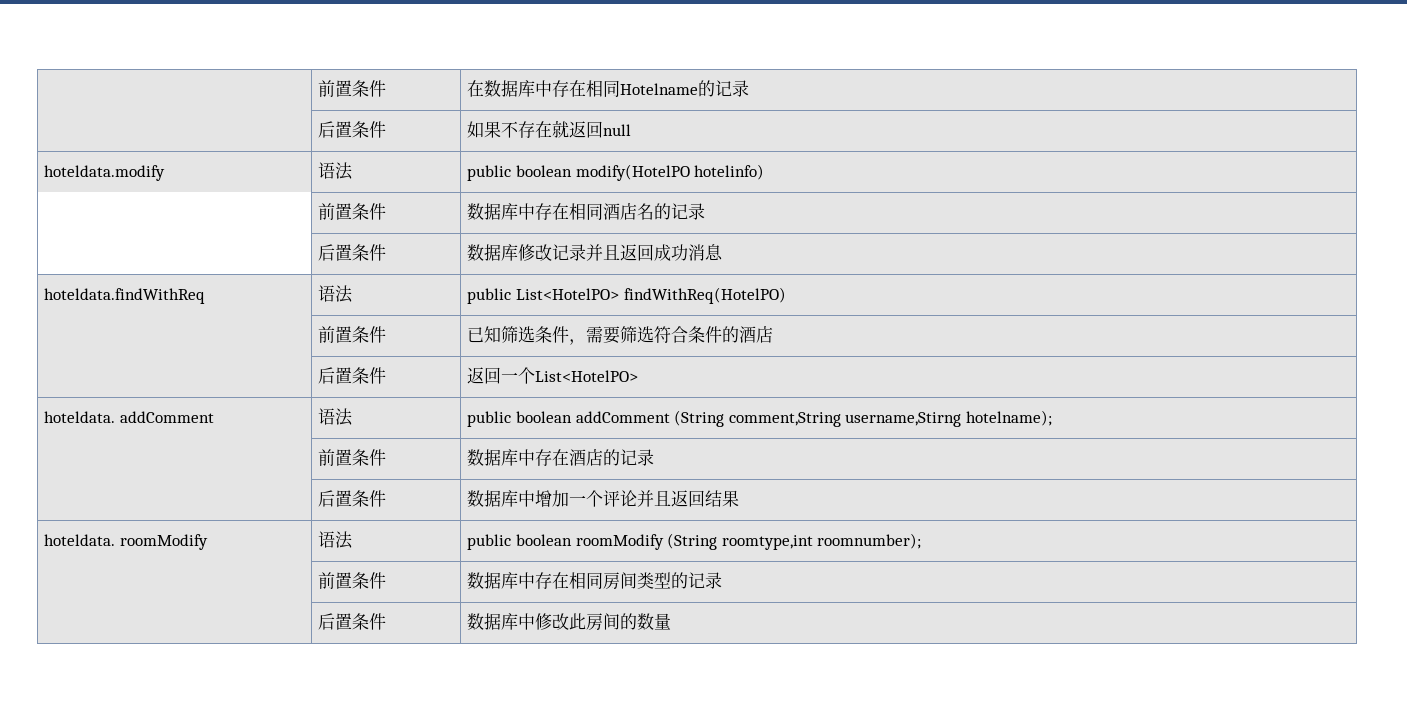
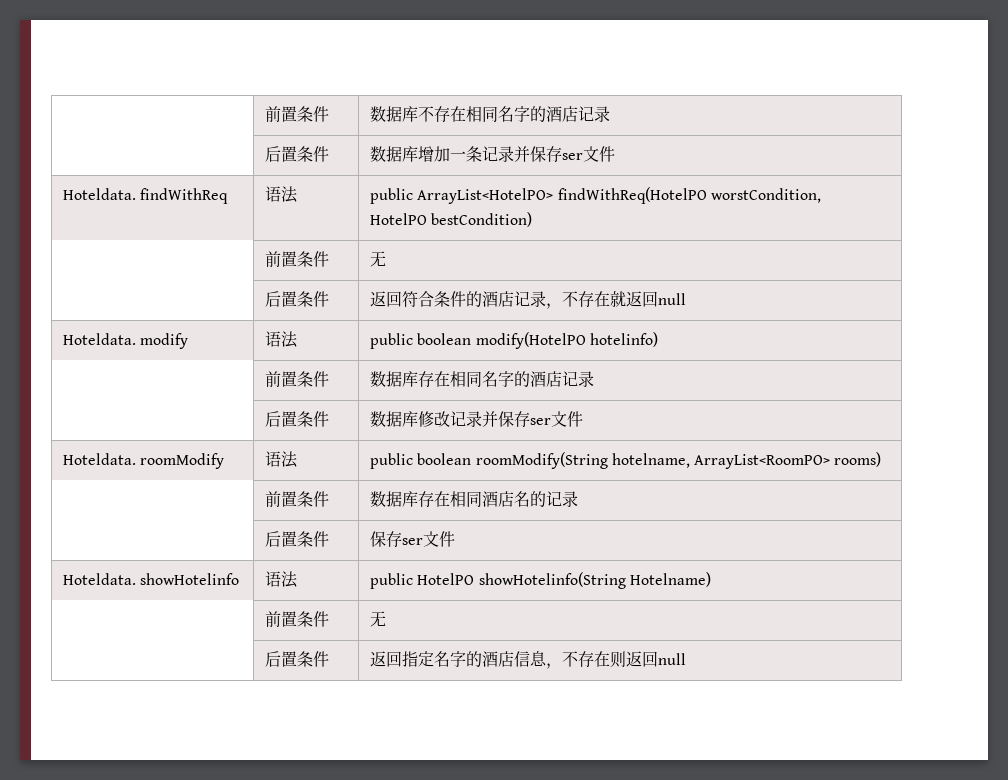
[318,80,387,97] [467,80,750,97] [318,121,387,138] [467,121,502,138] | 前置条件 | 在数据库中存在相同Hotelname的记录 // | 后置条件 | 如果 -> [264,106,329,122] [369,106,610,122] [264,146,329,162] [369,146,615,162] [62,188,229,204] [264,186,298,203] [369,187,821,204] [369,212,533,227] [264,251,329,267] [369,251,386,267] [264,291,329,307] [369,291,562,309] | 前置条件 | 数据库不存在相同名字的酒店记录 // | 后置条件 | 数据库增加一条记录并保存ser文件 // Hoteldata. findWithReq | 语法 | public ArrayList<HotelPO> findWithReq(HotelPO worstCondition, // HotelPO bestCondition) // | 前置条件 | 无 // | 后置条件 | 返回符合条件的酒店记录，
[44,165,166,181] hoteldata.modify -> [62,333,189,349] Hoteldata. modify
[518,203,536,220] 中 -> [417,371,594,387] [264,411,329,427] [369,411,583,427] [62,453,225,469] [264,451,298,468] [369,452,882,469] [264,491,329,507] [369,491,418,507] 存在相同名字的酒店记录 // | 后置条件 | 数据库修改记录并保存ser文件 // Hoteldata. roomModify | 语法 | public boolean roomModify(String hotelname, ArrayList<RoomPO> rooms) // | 前置条件 | 数据库
[467,244,724,261] [44,288,206,304] [318,285,354,303] [467,287,786,304] [318,326,387,343] [467,326,774,345] [318,367,387,384] [467,367,639,384] [44,411,214,423] [318,408,354,426] [467,410,1052,427] [318,449,387,466] [467,449,655,466] [318,490,387,507] [467,490,740,507] [44,534,208,550] [318,531,354,549] [467,533,922,550] [318,572,387,589] [467,572,723,590] [318,613,387,630] [467,613,672,631] 数据库修改记录并且返回成功消息 // hoteldata.findWithReq | 语法 | public List<HotelPO> findWithReq(HotelPO) // | 前置条件 | 已知筛选条件，需要筛选符合条件的酒店 // | 后置条件 | 返回一个List<HotelPO> // hoteldata. addComment | 语法 | public boolean addComment (String comment,String username,Stirng hotelname); // | 前置条件 | 数据库中存在酒店的记录 // | 后置条件 | 数据库中增加一个评论并且返回结果 // hoteldata. roomModify | 语法 | public boolean roomModify (String roomtype,int roomnumber); // | 前置条件 | 数据库中存在相同房间类型的记录 // | 后置条件 | 数据库中修改此房间的数量 -> [369,531,455,547] [62,573,240,585] [264,571,298,588] [369,572,711,589] [264,611,329,627] [369,611,386,627] [264,651,329,667] [369,651,686,669] 保存ser文件 // Hoteldata. showHotelinfo | 语法 | public HotelPO showHotelinfo(String Hotelname) // | 前置条件 | 无 // | 后置条件 | 返回指定名字的酒店信息，不存在则返回null

